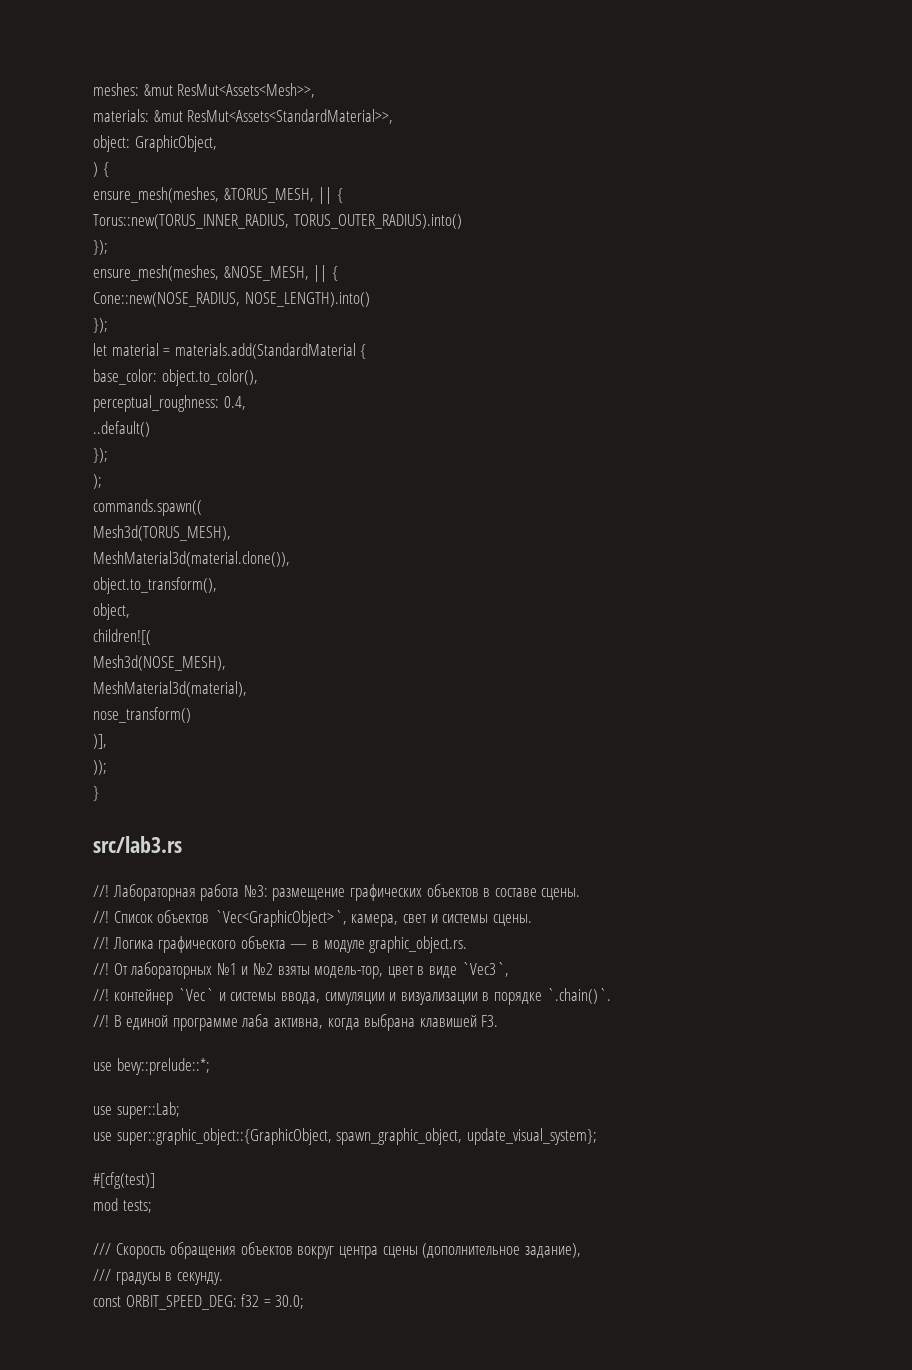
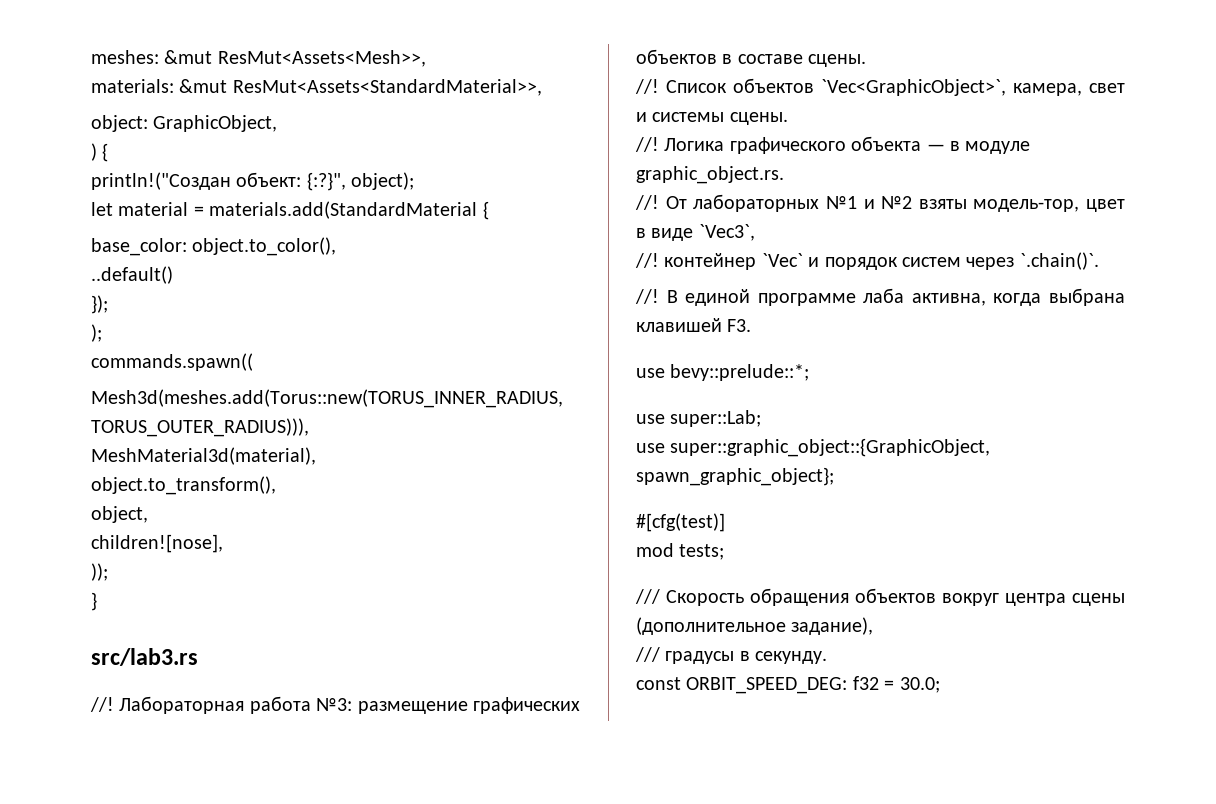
[93,187,343,204] [93,214,462,229] [93,240,108,255] [93,265,338,282] [93,292,370,307] [93,318,108,333] ensure_mesh(meshes, &TORUS_MESH, || { // Torus::new(TORUS_INNER_RADIUS, TORUS_OUTER_RADIUS).into() // }); // ensure_mesh(meshes, &NOSE_MESH, || { // Cone::new(NOSE_RADIUS, NOSE_LENGTH).into() // }); -> [91,172,415,191] println!("Создан объект: {:?}", object);
[93,395,246,412] // perceptual_roughness: 0.4, -> (337, 246) none
[93,525,231,541] [93,551,290,567] Mesh3d(TORUS_MESH), // MeshMaterial3d(material.clone()), -> [91,389,563,408] [91,418,309,437] [91,447,316,465] Mesh3d(meshes.add(Torus::new(TORUS_INNER_RADIUS, TORUS_OUTER_RADIUS))), // MeshMaterial3d(material),
[93,629,151,645] [93,655,226,671] [93,681,247,697] [93,707,191,723] [93,734,107,749] children![( // Mesh3d(NOSE_MESH), // MeshMaterial3d(material), // nose_transform() // )], -> [91,534,223,553] children![nose],
[230,992,542,1005] системы ввода, симуляции и визуализации в порядке -> [824,257,1015,270] порядок систем через
[336,1128,597,1145] spawn_graphic_object, update_visual_system}; -> [636,467,834,486] spawn_graphic_object};

